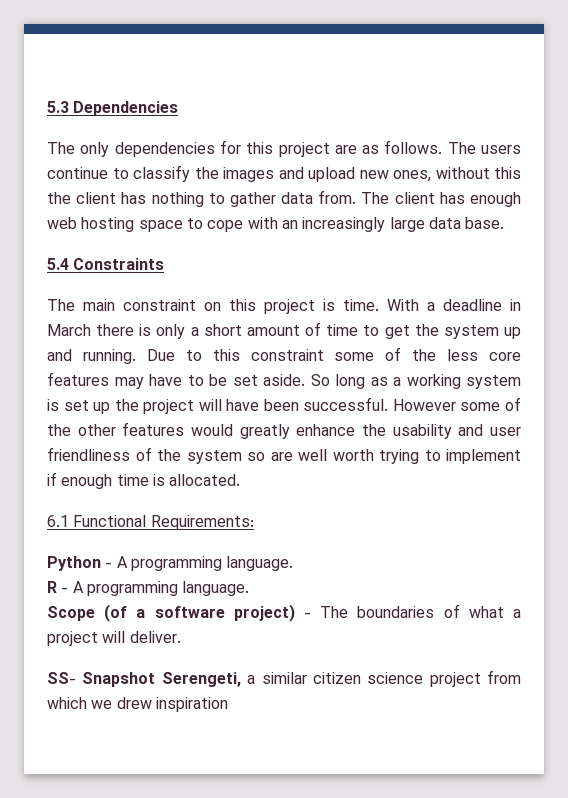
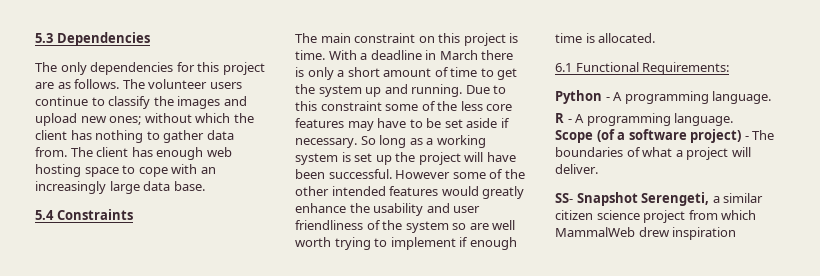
(476, 148) none -> [148,79,208,89] volunteer
[393,167,521,182] ones, without this -> [109,113,231,125] ones; without which
[263,374,305,386] aside. -> [466,118,510,128] [295,138,357,148] aside if necessary.
(116, 430) none -> [331,186,386,196] intended
[91,700,113,709] we -> [555,227,635,237] MammalWeb

